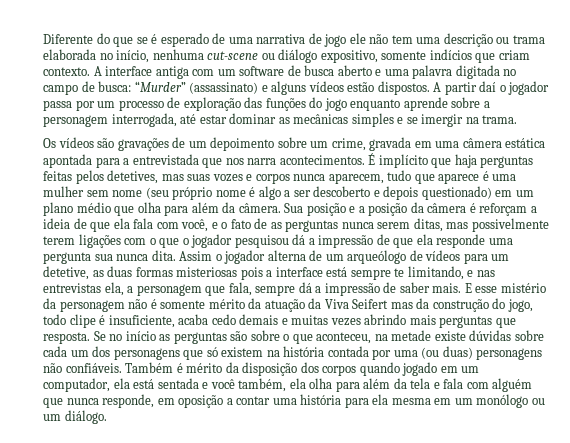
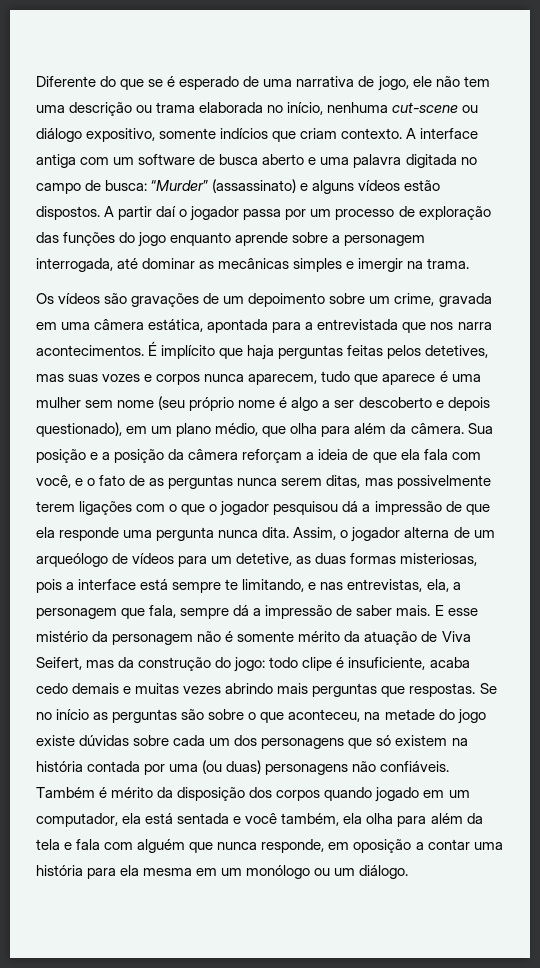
[324,34,347,47] jogo -> [377,76,409,91] jogo,
[199,115,227,124] estar -> (139, 263) none
[406,117,418,124] se -> (355, 265) none
[505,138,546,148] estática -> [148,319,204,332] estática,
[421,186,492,200] questionado) -> [36,422,122,437] questionado),
[76,202,111,213] médio -> [215,423,259,436] médio,
[469,203,476,213] é -> (239, 454) none
[94,254,113,261] sua -> (215, 534) none
[179,251,213,261] Assim -> [293,527,337,540] Assim,
[176,267,238,277] misteriosas -> [400,553,478,566] misteriosas,
[43,283,101,293] entrevistas -> [347,579,423,592] entrevistas,
[308,298,389,309] da Viva Seifert -> [421,631,471,642] [36,657,82,670] de Viva Seifert,
[507,299,533,312] jogo, -> [234,657,266,672] jogo:
[43,332,90,344] resposta. -> [409,683,476,697] respostas.
(432, 335) none -> [438,709,486,724] do jogo

